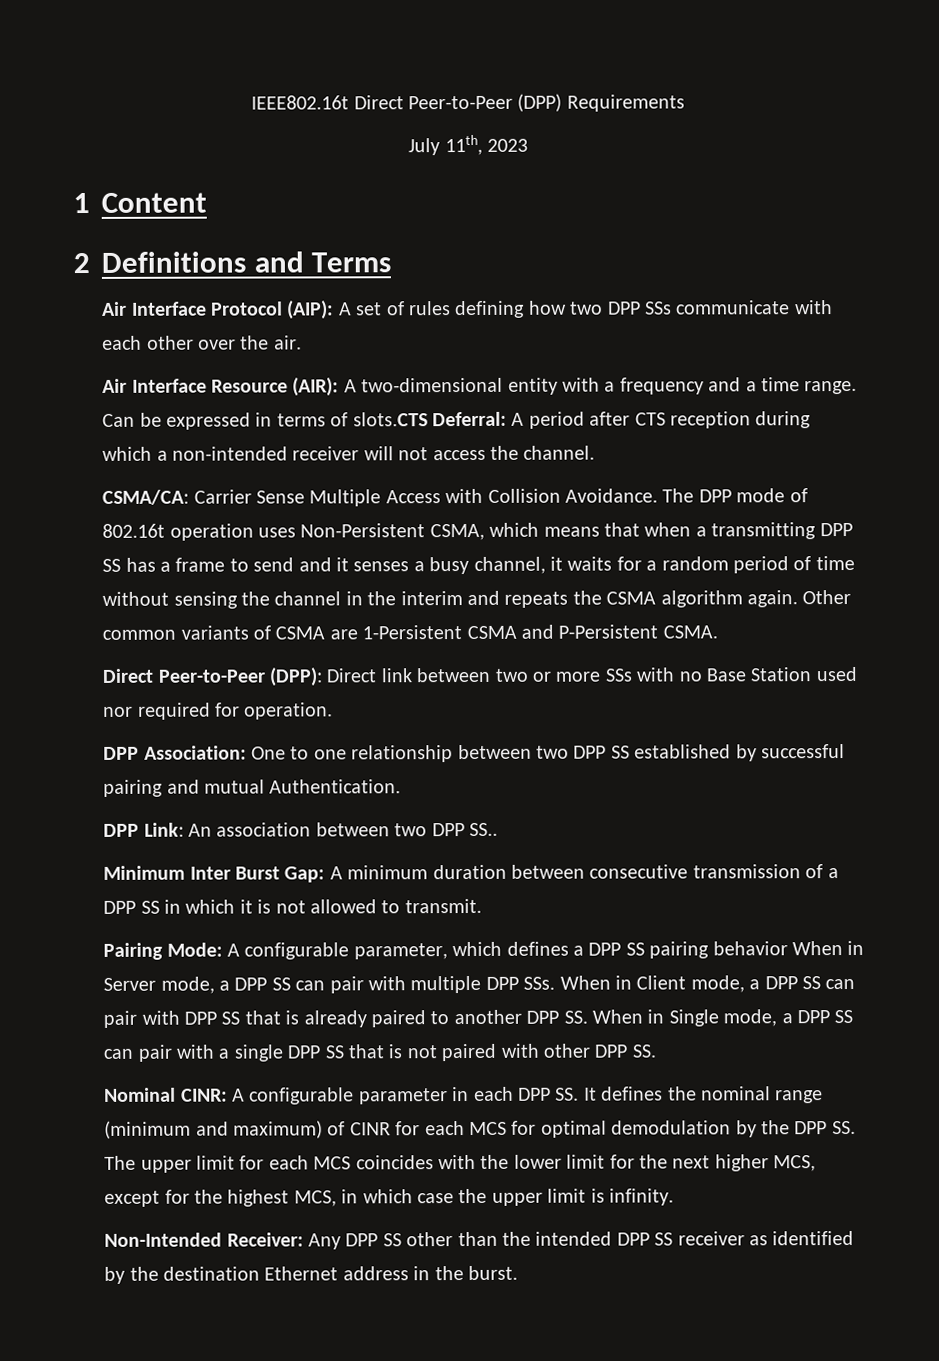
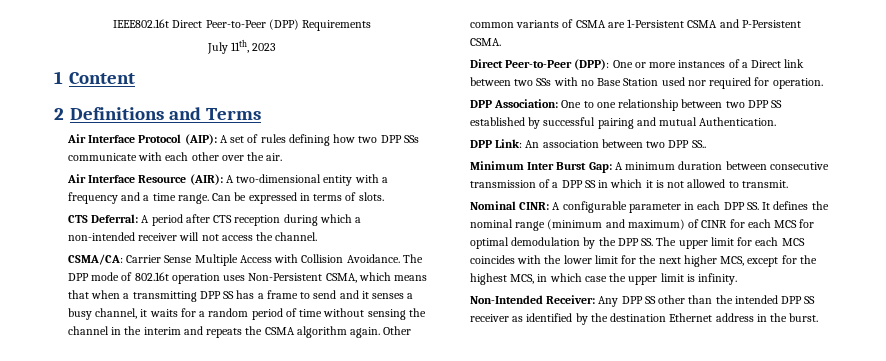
[352,412,428,427] slots.CTS -> [358,192,384,201] [67,215,88,223] slots. // CTS
(323, 677) none -> [612,59,748,68] One or more instances of a
[531,671,602,682] or more -> (534, 82) none
[103,940,865,960] [103,975,856,994] [103,1009,854,1028] [103,1043,656,1062] // Pairing Mode: A configurable parameter, which defines a DPP SS pairing behavior When in Server mode, a DPP SS can pair with multiple DPP SSs. When in Client mode, a DPP SS can pair with DPP SS that is already paired to another DPP SS. When in Single mode, a DPP SS can pair with a single DPP SS that is not paired with other DPP SS. -> (788, 184) none

